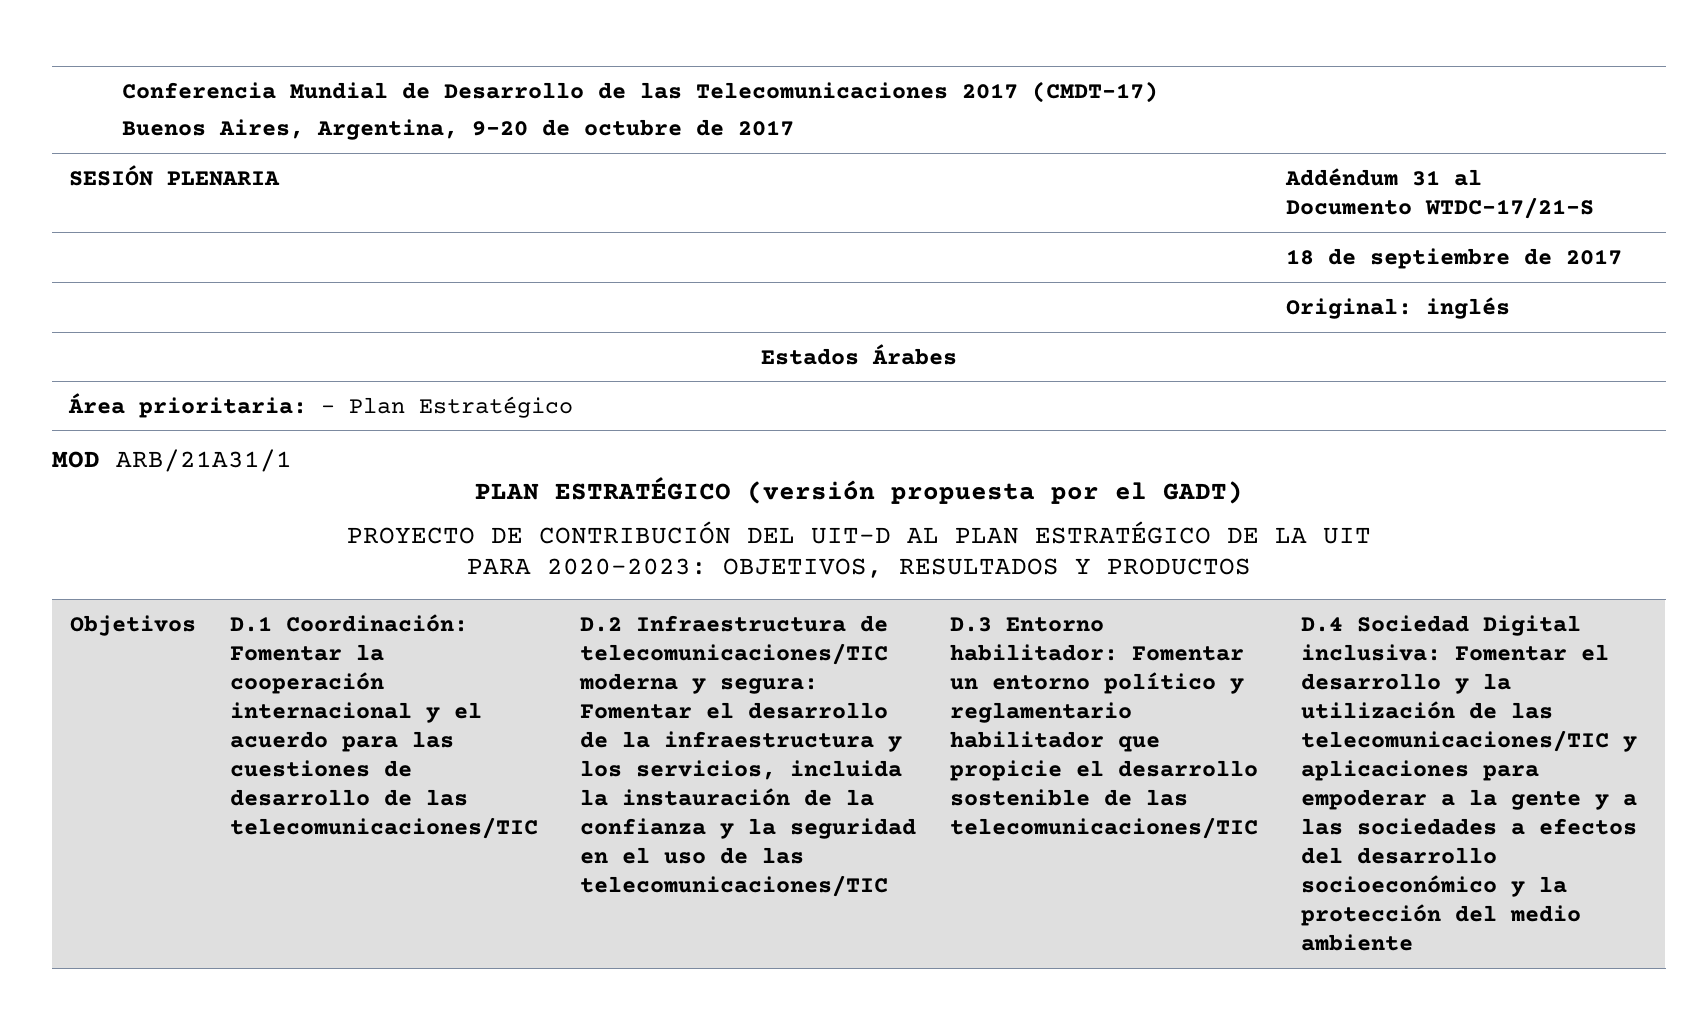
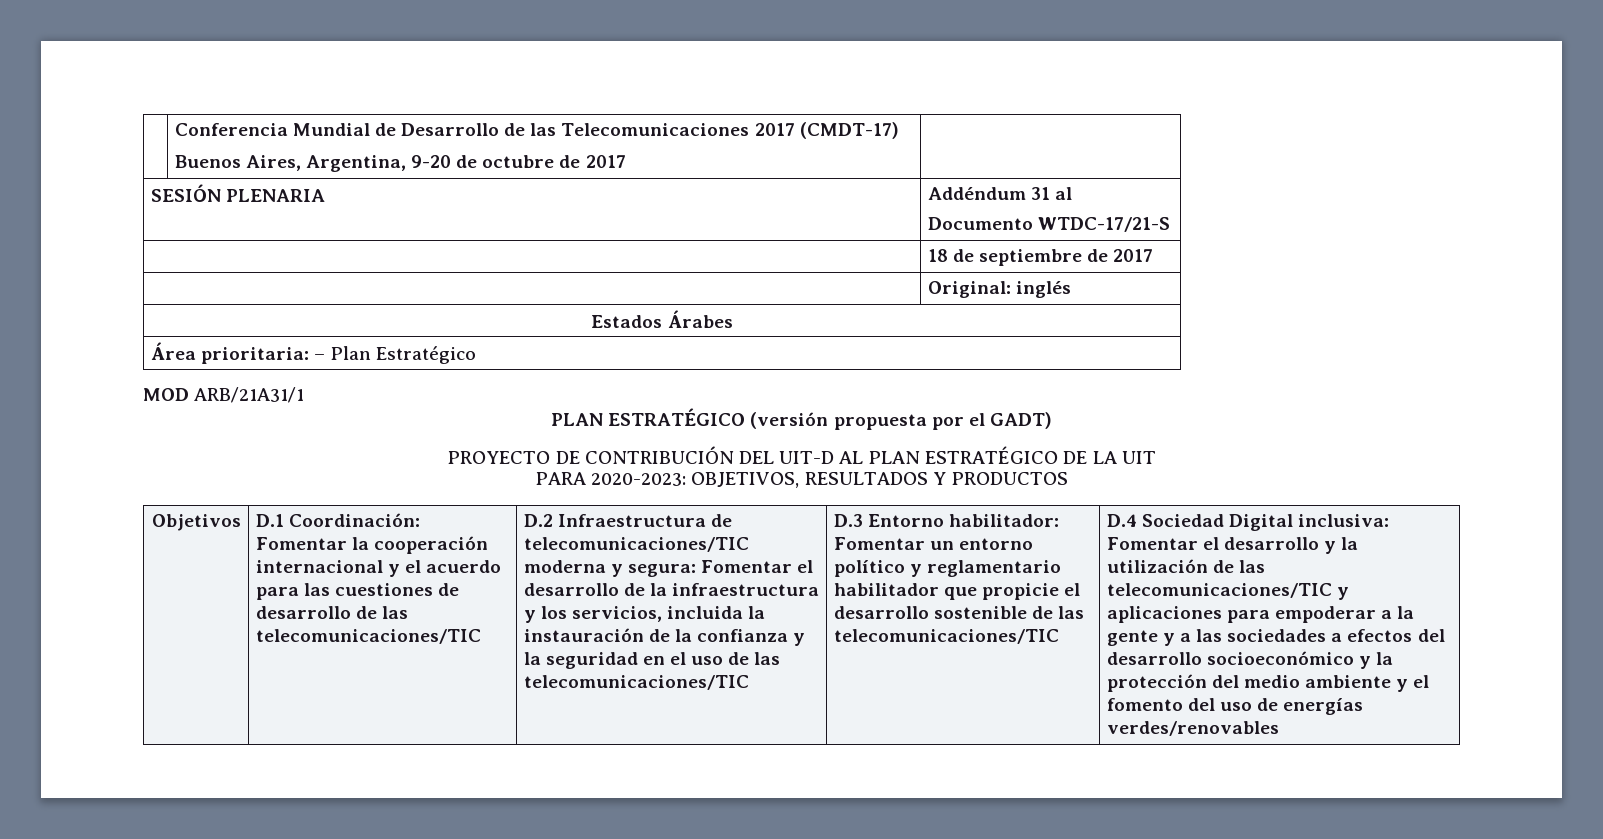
(1414, 942) none -> [1396,675,1430,692] [1106,698,1364,715] [1106,721,1279,736] y el fomento del uso de energías verdes/renovables

